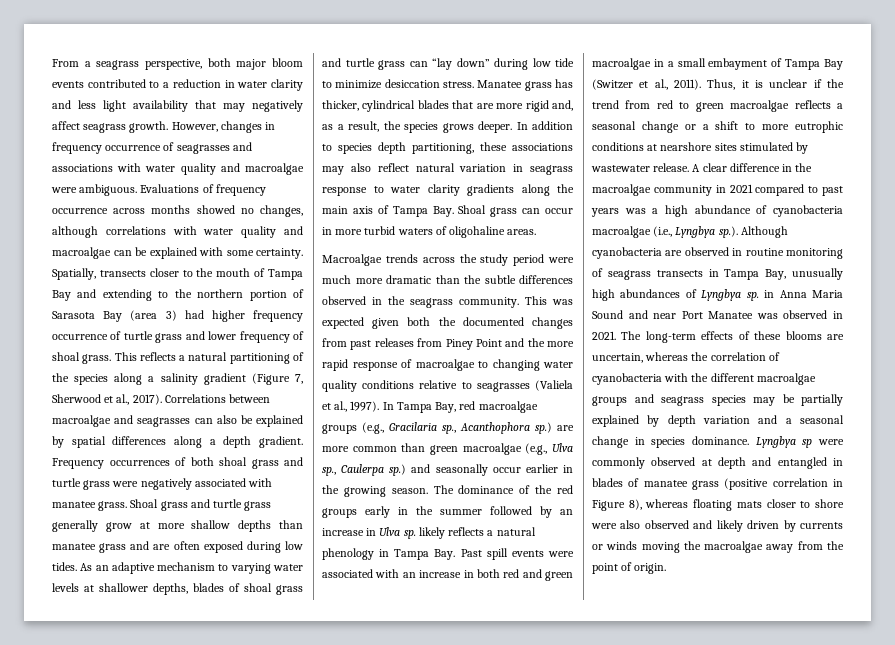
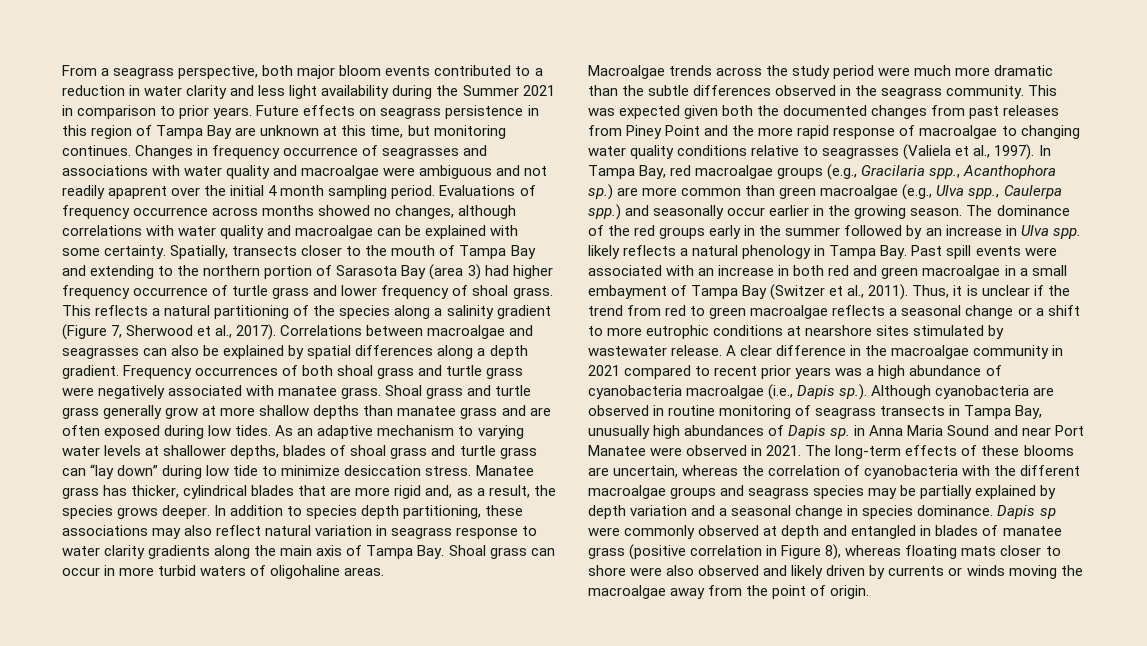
[195,100,303,112] [52,121,262,133] that may negatively affect seagrass growth. However, changes -> [392,85,555,99] [62,105,539,119] [62,125,506,139] [62,145,194,159] during the Summer 2021 in comparison to prior years. Future effects on seagrass persistence in this region of Tampa Bay are unknown at this time, but monitoring continues. Changes
[79,184,138,196] ambiguous. -> [419,165,548,179] [62,185,436,199] ambiguous and not readily apaprent over the initial 4 month sampling period.
[442,425,456,434] sp., -> [929,168,961,179] spp.,
[322,464,407,476] sp., Caulerpa sp.) -> [968,185,1062,199] [588,204,621,220] spp., Caulerpa spp.)
[403,530,416,539] sp. -> [1052,228,1081,239] spp.
[822,186,843,196] past -> [714,365,792,379] recent prior
[675,226,716,238] Lyngbya -> [797,385,836,399] Dapis
[701,289,742,301] Lyngbya -> [788,425,827,439] Dapis
[756,313,778,319] was -> [650,447,683,456] were
[755,436,796,448] Lyngbya -> [997,505,1036,519] Dapis

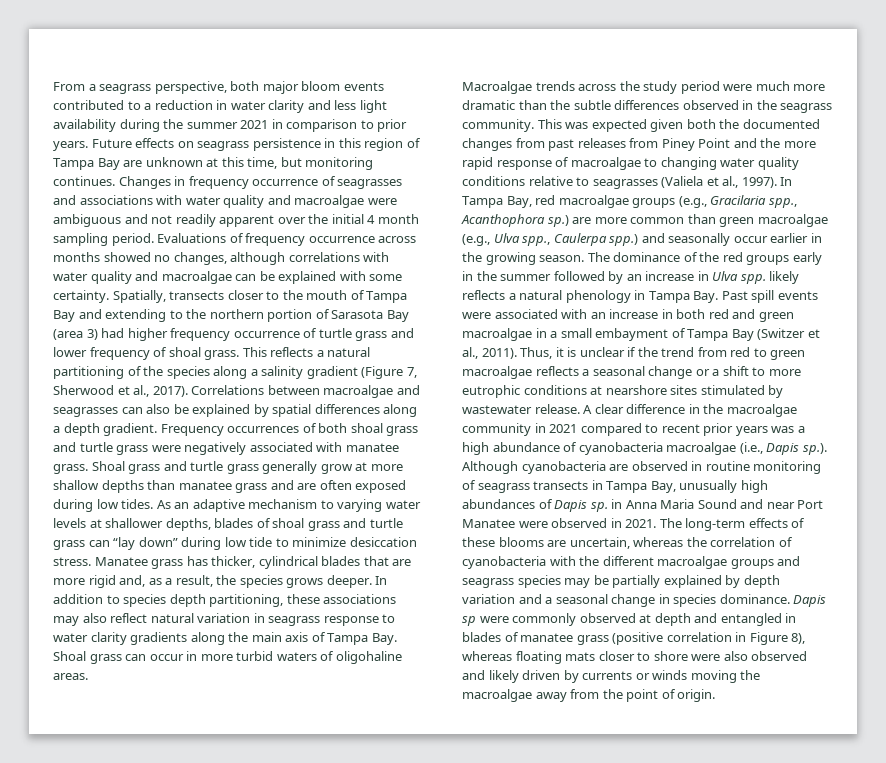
[462,85,519,96] Summer -> [186,122,238,129] summer
[108,186,168,199] apaprent -> [219,215,275,227] apparent

